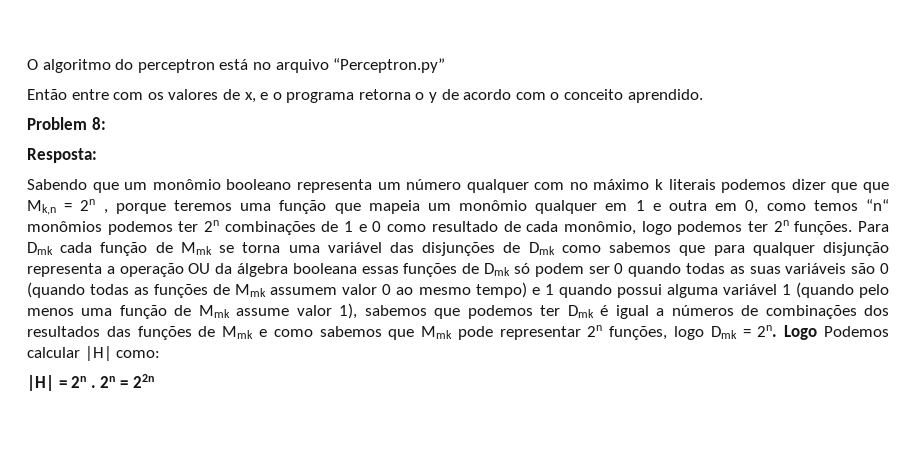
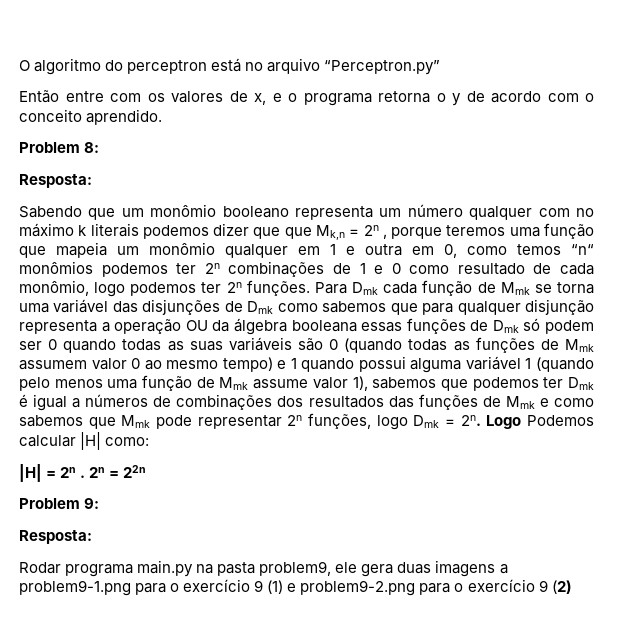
(154, 381) none -> [19,498,100,509] [19,530,92,544] [19,560,508,577] [19,579,572,596] // Problem 9: // Resposta: // Rodar programa main.py na pasta problem9, ele gera duas imagens a problem9-1.png para o exercício 9 (1) e problem9-2.png para o exercício 9 (2)

